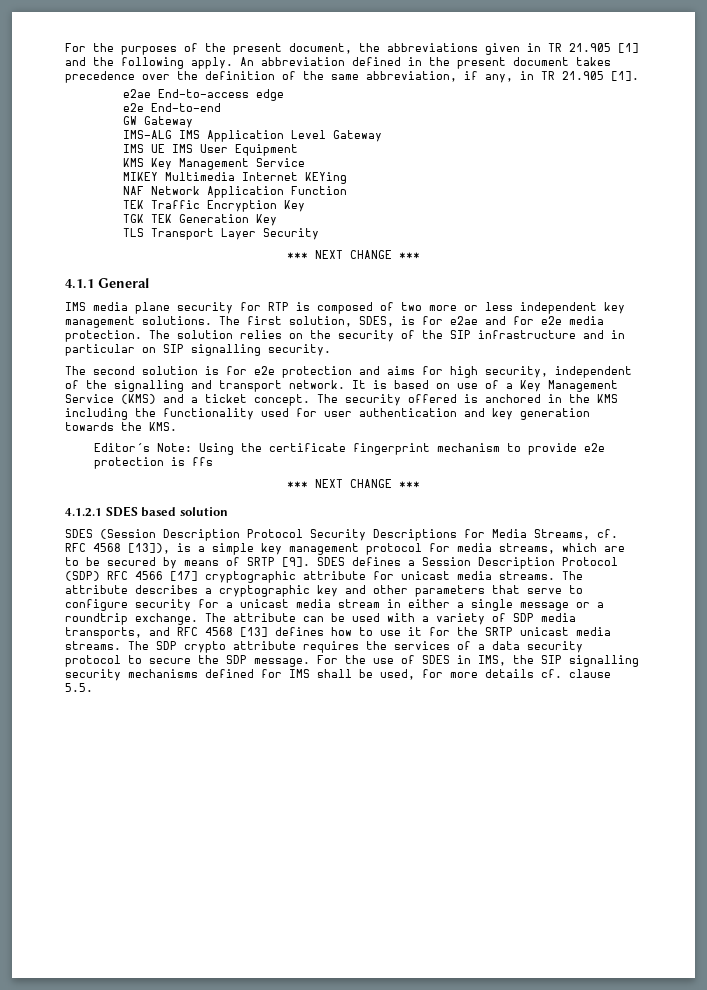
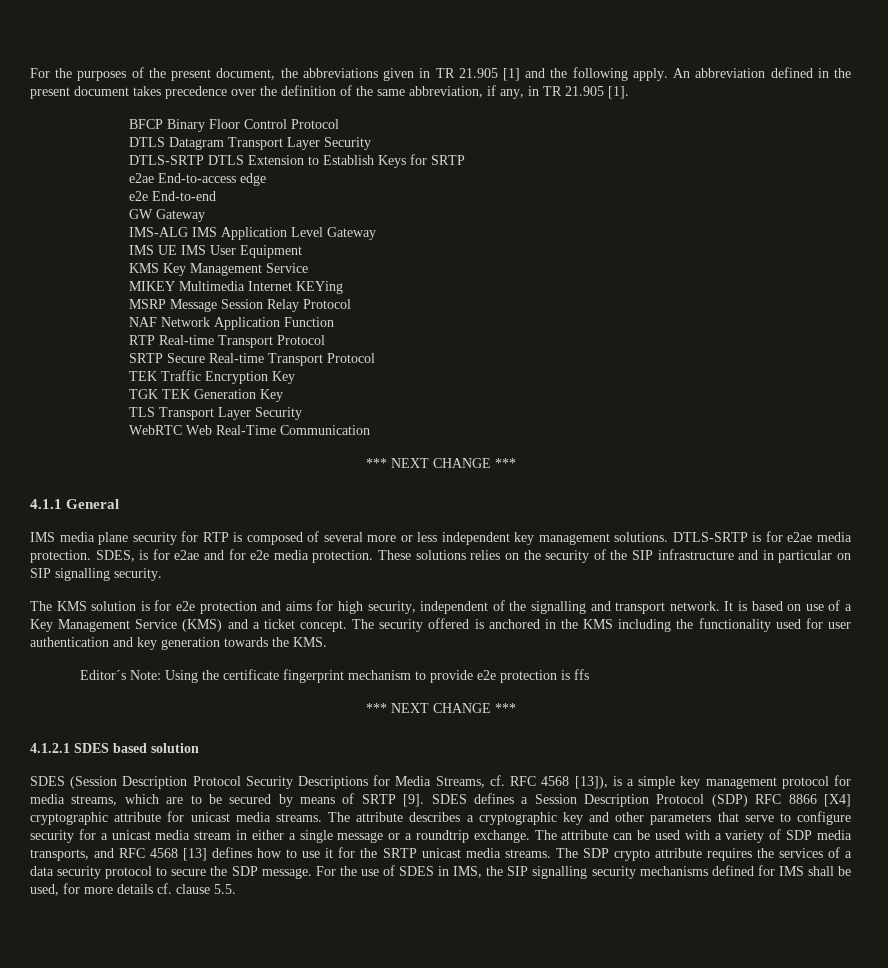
(639, 76) none -> [129,119,340,132] [129,137,372,150] [129,154,466,168] // BFCP Binary Floor Control Protocol // DTLS Datagram Transport Layer Security // DTLS-SRTP DTLS Extension to Establish Keys for SRTP
(347, 178) none -> [129,299,352,312] // MSRP Message Session Relay Protocol
(347, 190) none -> [129,335,326,348] [129,353,376,366] // RTP Real-time Transport Protocol // SRTP Secure Real-time Transport Protocol
(319, 234) none -> [129,425,371,435] // WebRTC Web Real-Time Communication
[401,302,422,311] two -> [323,532,363,542] several
[219,316,352,327] The first solution, -> [672,531,852,542] [30,550,91,563] DTLS-SRTP is for e2ae media protection.
[149,330,233,339] The solution -> [378,550,466,560] These solutions
[93,366,135,375] second -> [56,601,87,611] KMS
[135,571,198,581] 4566 [17] -> [788,794,852,807] 8866 [X4]

